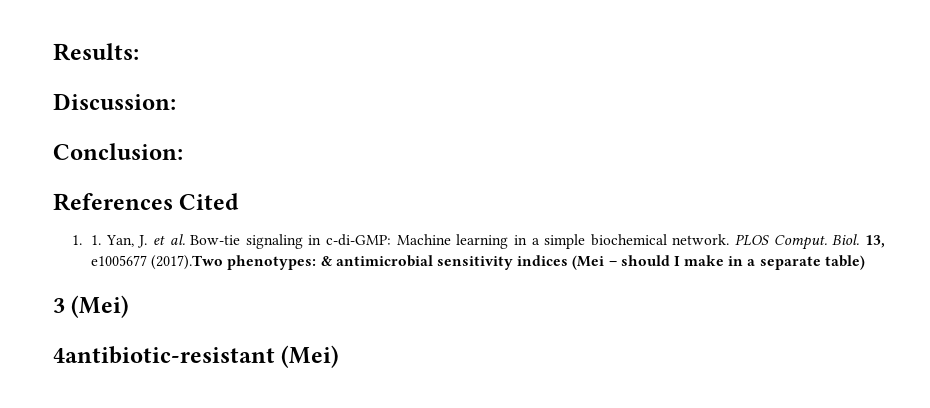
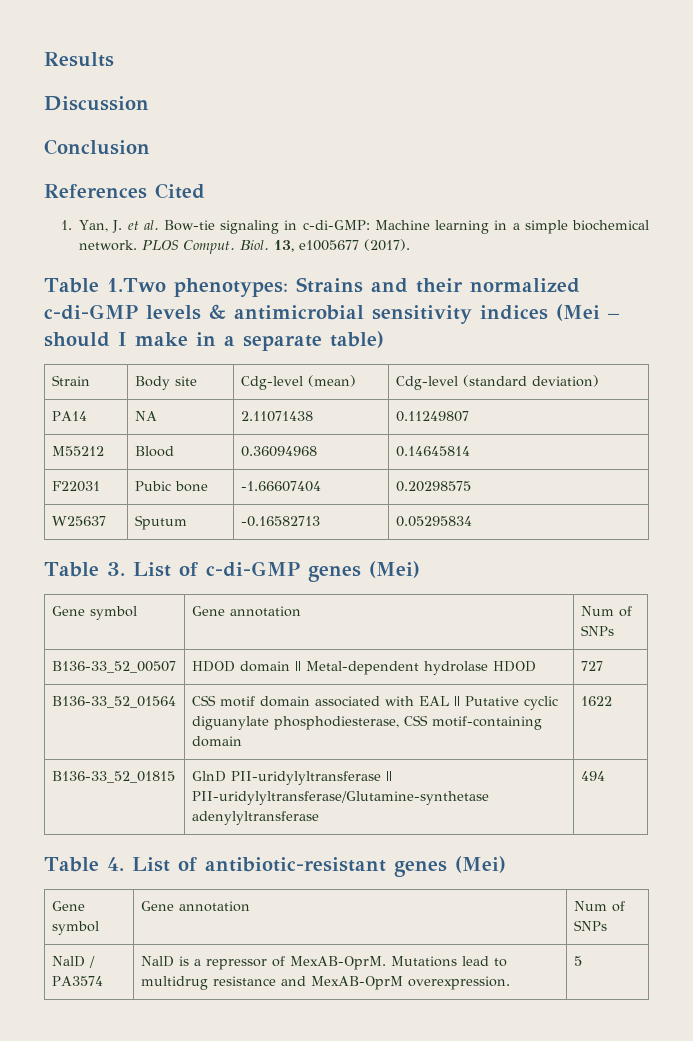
[53,43,139,61] [53,93,176,110] [53,143,183,160] Results: // Discussion: // Conclusion: -> [44,52,114,67] [44,96,149,111] [44,139,150,155] Results // Discussion // Conclusion
[91,235,102,245] 1. -> (72, 225) none
[151,255,317,270] (2017).Two phenotypes: -> [364,239,411,251] [44,277,580,297] [44,304,201,320] (2017). // Table 1.Two phenotypes: Strains and their normalized c-di-GMP levels
[53,295,130,318] [53,345,340,368] // 3 (Mei) // 4antibiotic-resistant (Mei) -> [51,375,90,386] [134,376,197,390] [240,375,356,390] [395,375,599,390] [51,411,87,421] [134,411,157,421] [240,411,313,422] [395,411,469,422] [51,446,104,456] [134,446,174,457] [240,446,317,457] [395,446,470,457] [51,481,100,492] [134,481,208,492] [240,481,321,492] [395,481,471,492] [51,516,106,526] [134,515,187,530] [240,516,320,527] [395,516,472,527] [44,561,420,582] [51,606,137,620] [191,606,301,617] [580,606,632,617] [580,625,614,636] [51,661,176,673] [191,661,536,675] [580,661,603,671] [51,696,176,708] [191,695,558,710] [191,715,542,730] [191,736,242,747] [580,696,612,706] [51,771,175,783] [191,771,392,785] [191,791,489,805] [191,811,319,825] [580,771,605,781] [44,856,506,877] [51,901,85,911] [51,921,99,935] [140,901,250,912] [573,901,625,912] [573,920,607,931] [51,956,95,968] [51,976,103,986] [140,956,507,970] [140,976,510,990] [573,956,582,966] // Strain | Body site | Cdg-level (mean) | Cdg-level (standard deviation) // PA14 | NA | 2.11071438 | 0.11249807 // M55212 | Blood | 0.36094968 | 0.14645814 // F22031 | Pubic bone | -1.66607404 | 0.20298575 // W25637 | Sputum | -0.16582713 | 0.05295834 // Table 3. List of c-di-GMP genes (Mei) // Gene symbol | Gene annotation | Num of SNPs // B136-33_52_00507 | HDOD domain || Metal-dependent hydrolase HDOD | 727 // B136-33_52_01564 | CSS motif domain associated with EAL || Putative cyclic diguanylate phosphodiesterase, CSS motif-containing domain | 1622 // B136-33_52_01815 | GlnD PII-uridylyltransferase || PII-uridylyltransferase/Glutamine-synthetase adenylyltransferase | 494 // Table 4. List of antibiotic-resistant genes (Mei) // Gene symbol | Gene annotation | Num of SNPs // NalD / PA3574 | NalD is a repressor of MexAB-OprM. Mutations lead to multidrug resistance and MexAB-OprM overexpression. | 5

